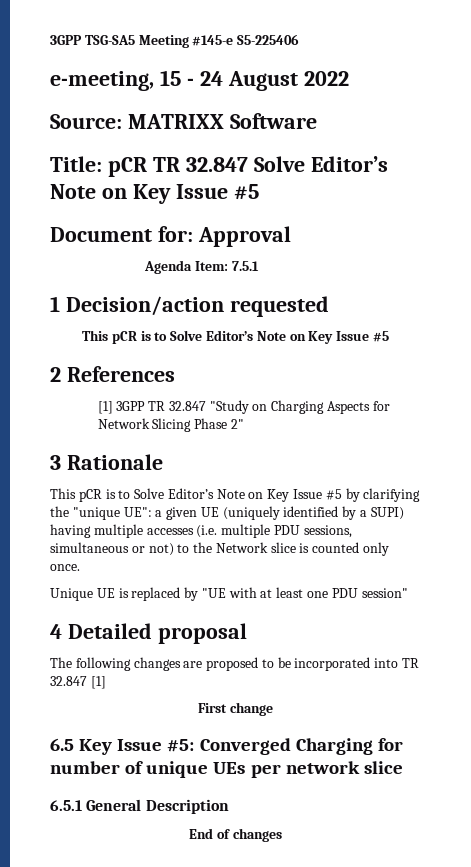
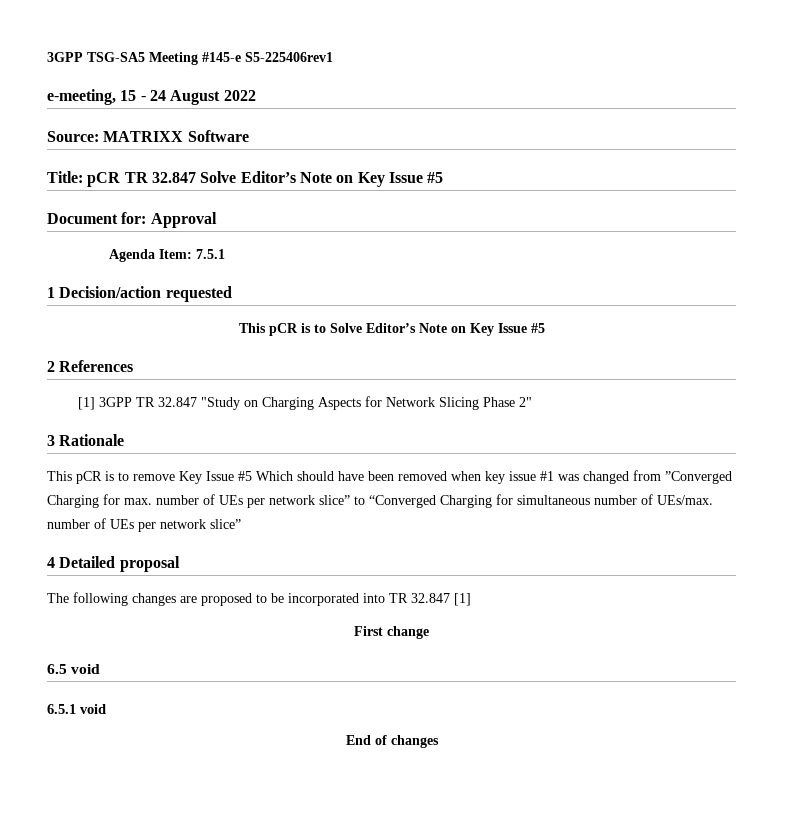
[237,34,300,45] S5-225406 -> [245,52,333,62] S5-225406rev1
[134,488,421,502] [50,506,404,520] [50,524,352,538] [50,542,390,556] [50,564,80,571] [50,587,408,601] Solve Editor’s Note on Key Issue #5 by clarifying the "unique UE": a given UE (uniquely identified by a SUPI) having multiple accesses (i.e. multiple PDU sessions, simultaneous or not) to the Network slice is counted only once. // Unique UE is replaced by "UE with at least one PDU session" -> [133,470,732,484] [47,494,713,508] [47,518,241,532] remove Key Issue #5 Which should have been removed when key issue #1 was changed from ”Converged Charging for max. number of UEs per network slice” to “Converged Charging for simultaneous number of UEs/max. number of UEs per network slice”
[79,738,403,755] [50,761,403,778] Key Issue #5: Converged Charging for number of unique UEs per network slice -> [71,664,101,674] void
[86,799,229,814] General Description -> [80,704,106,714] void

